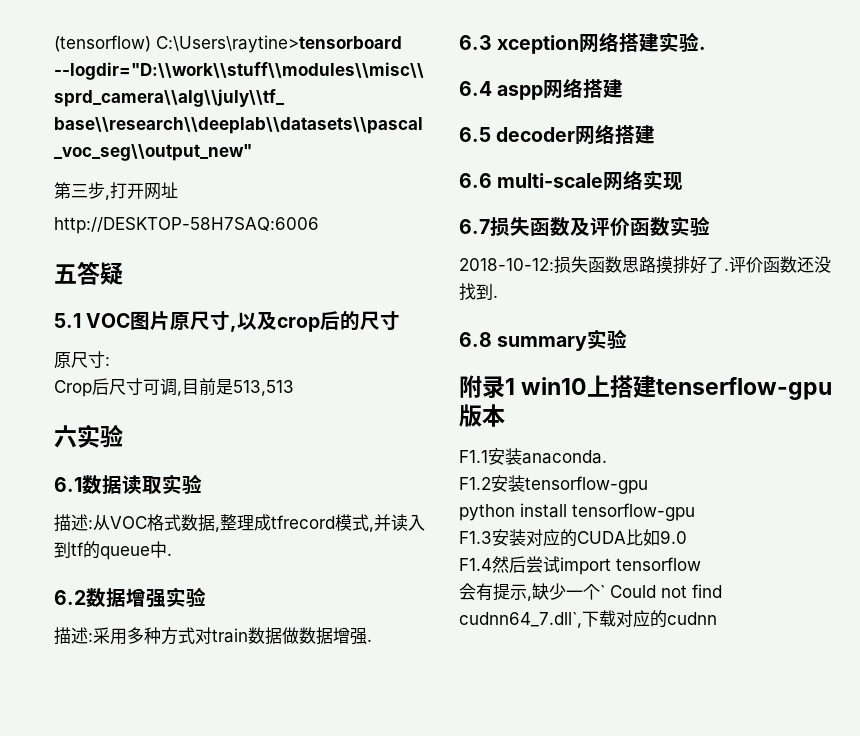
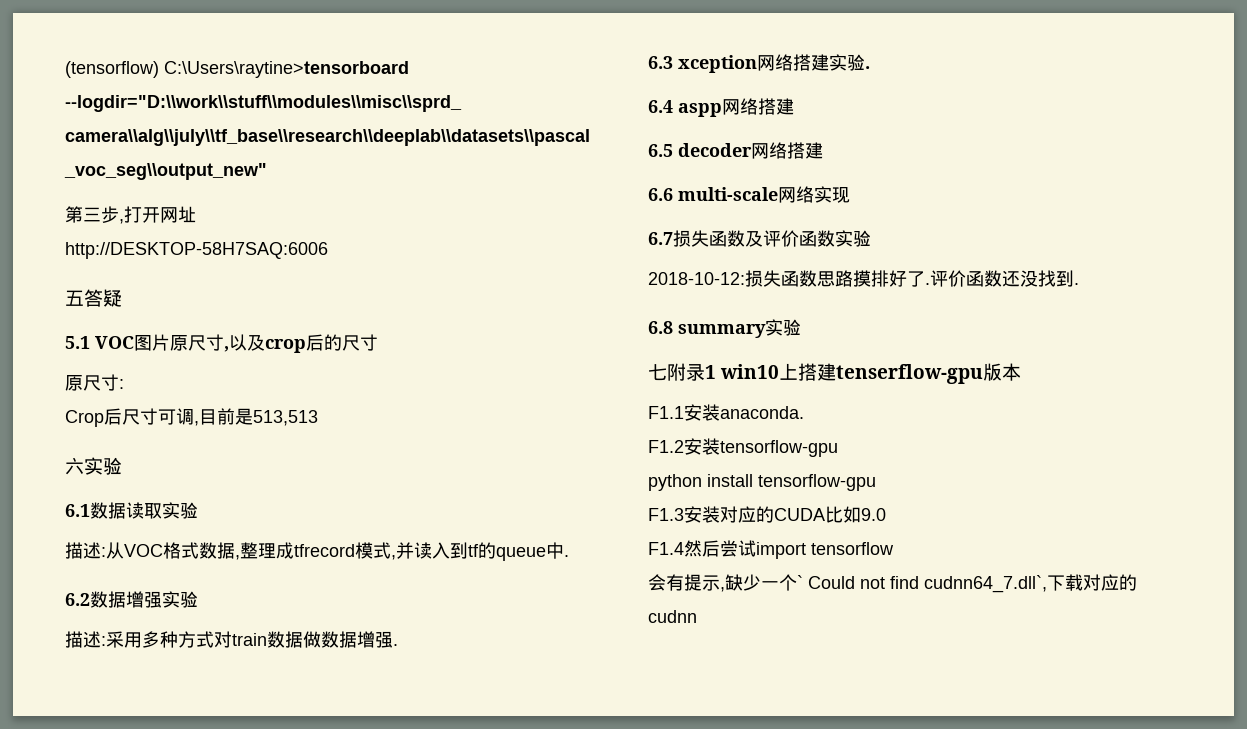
(628, 339) none -> [648,364,667,381] 七

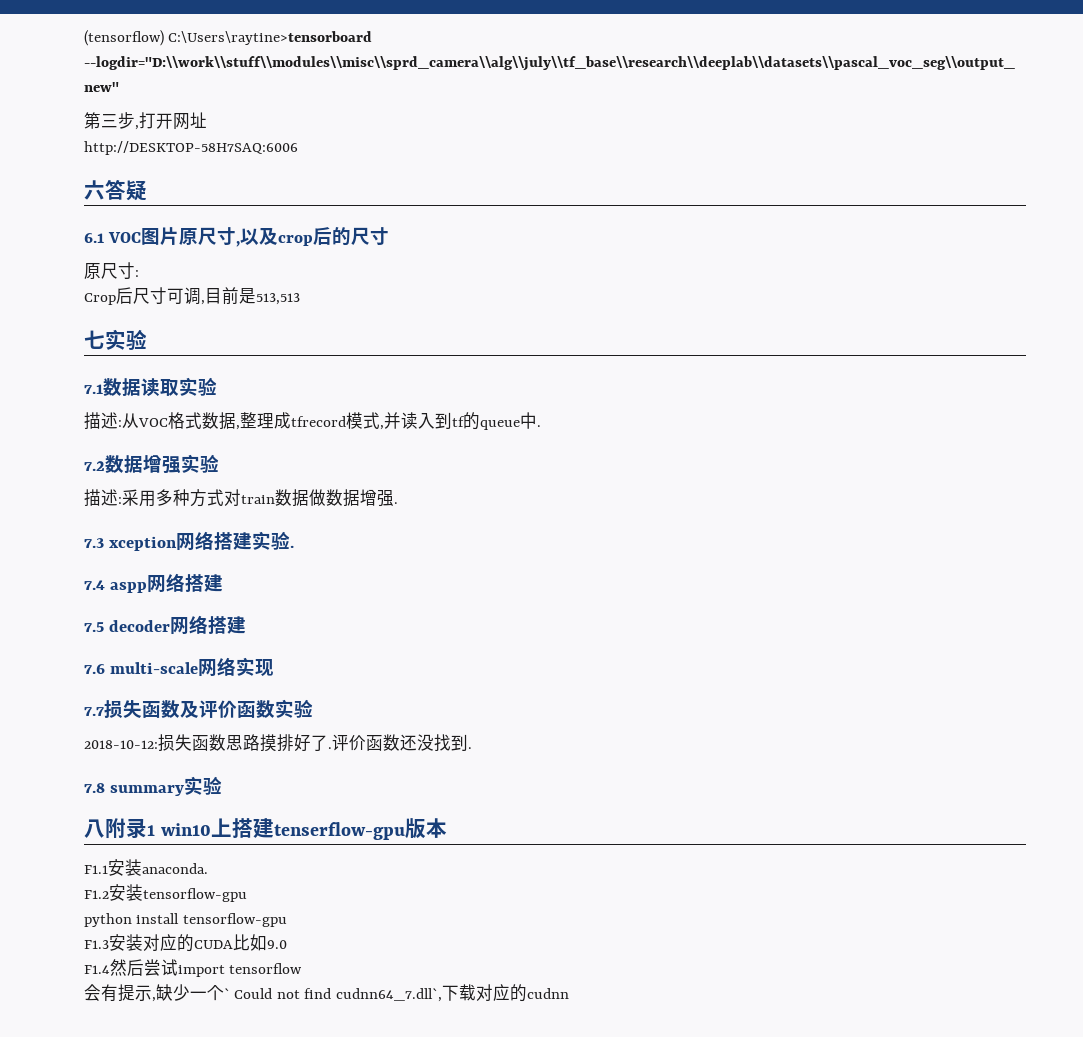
[65,290,84,306] 五 -> [84,180,105,200] 六
[65,336,90,349] 5.1 -> [84,233,104,243] 6.1
[65,457,122,475] [65,504,90,517] 六实验 // 6.1 -> [84,329,147,350] [84,384,103,394] 七实验 // 7.1
[65,593,90,606] 6.2 -> [84,461,105,471] 7.2
[648,56,673,69] 6.3 -> [84,538,104,548] 7.3
[648,100,673,113] 6.4 -> [84,580,105,590] 7.4
[648,144,673,157] 6.5 -> [84,622,104,632] 7.5
[648,188,673,201] 6.6 -> [84,664,105,674] 7.6
[648,232,673,245] 6.7 -> [84,707,104,716] 7.7
[648,321,673,334] 6.8 -> [84,783,105,793] 7.8
[648,364,667,381] 七 -> [84,819,105,838] 八

